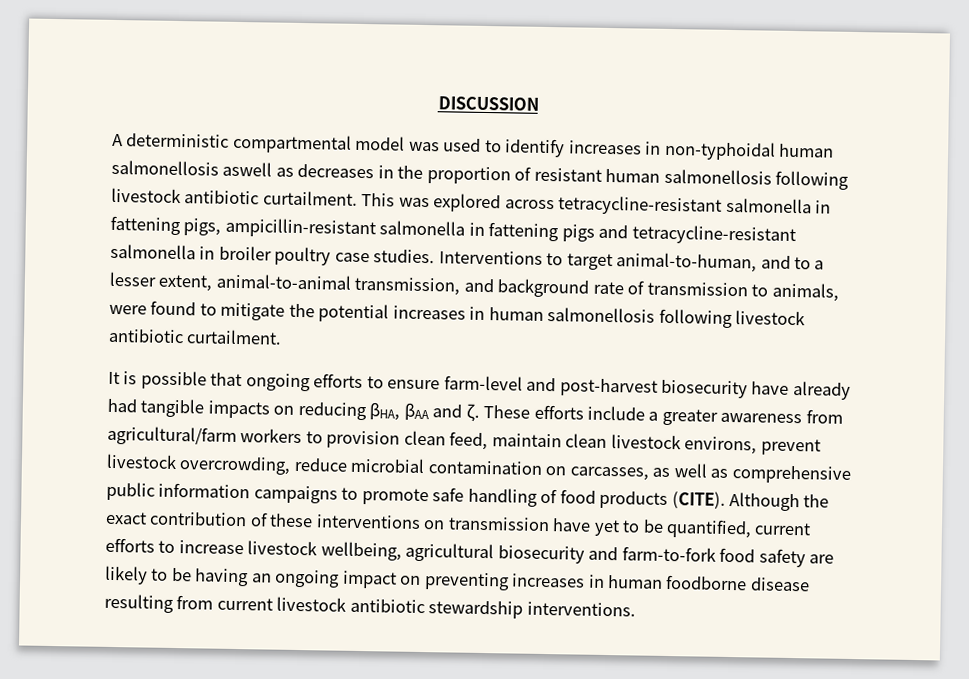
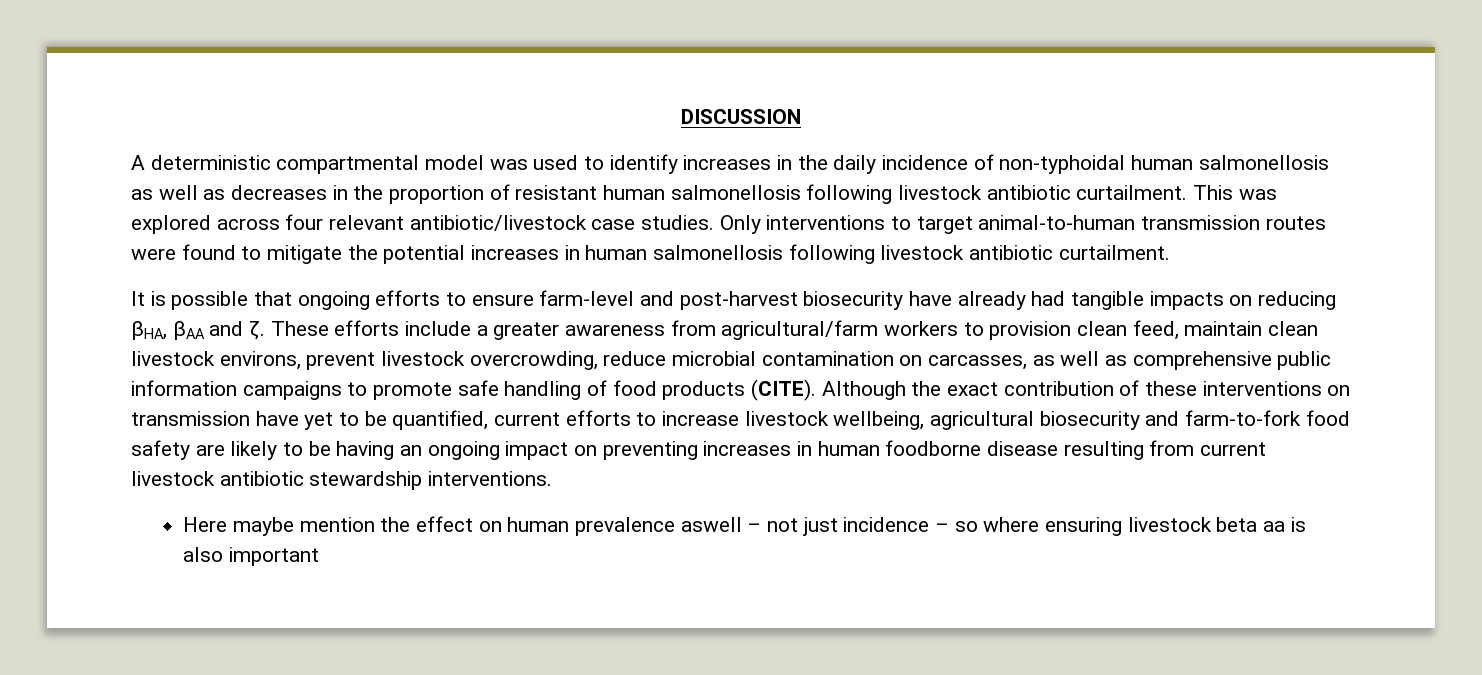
(662, 148) none -> [797,154,994,174] the daily incidence of
[222,161,273,177] aswell -> [131,185,198,200] as well
[558,195,832,216] [110,215,796,246] [110,243,825,273] [109,271,839,302] tetracycline-resistant salmonella in fattening pigs, ampicillin-resistant salmonella in fattening pigs and tetracycline-resistant salmonella in broiler poultry case studies. Interventions to target animal-to-human, and to a lesser extent, animal-to-animal transmission, and background rate of transmission to animals, -> [285,214,1326,234] four relevant antibiotic/livestock case studies. Only interventions to target animal-to-human transmission routes
(636, 609) none -> [183,516,1306,536] [183,547,319,566] // Here maybe mention the effect on human prevalence aswell – not just incidence – so where ensuring livestock beta aa is also important

